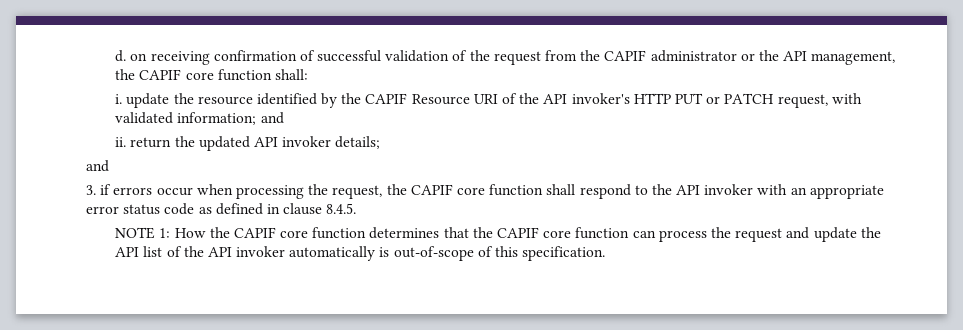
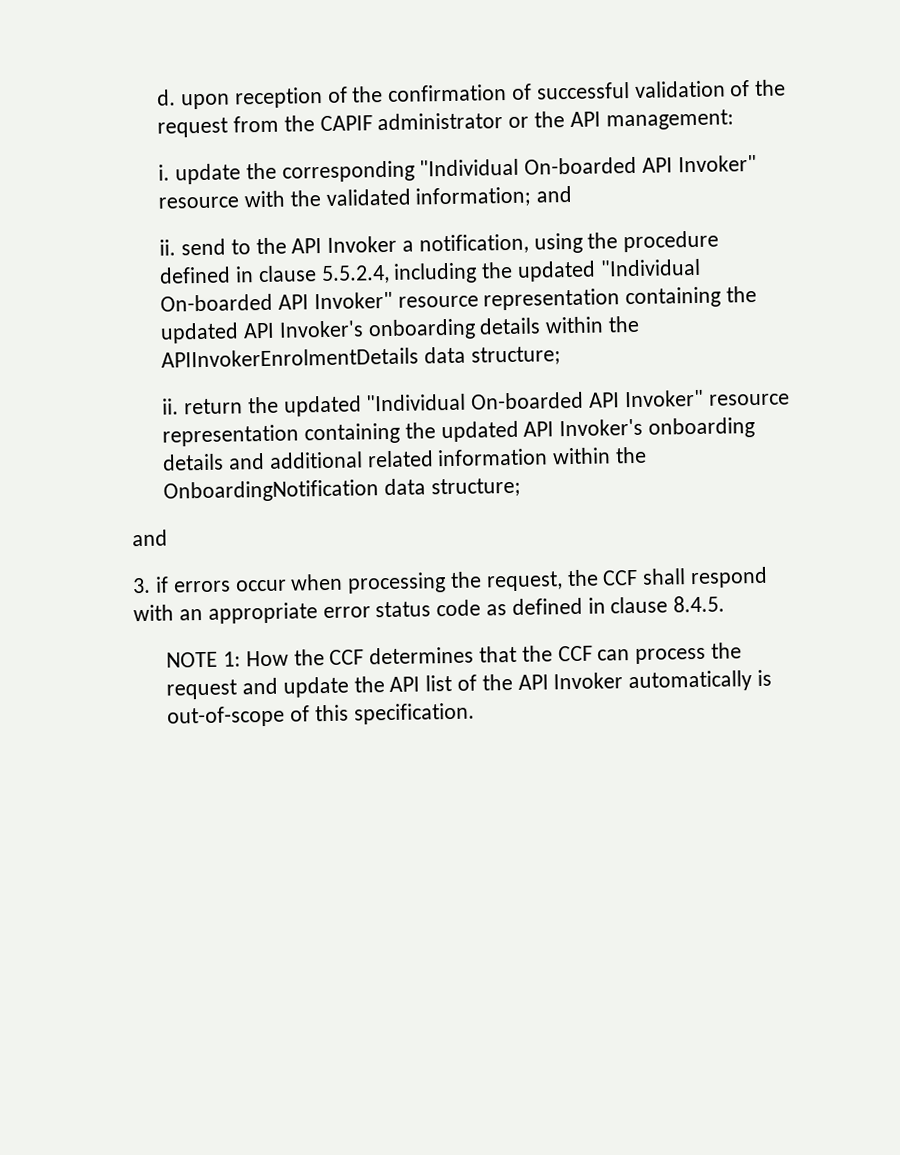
[130,51,210,65] on receiving -> [180,86,384,110] upon reception of the
[811,51,896,65] [115,69,308,81] [115,93,862,108] [115,112,284,125] [115,136,381,151] management, the CAPIF core function shall: // i. update the resource identified by the CAPIF Resource URI of the API invoker's HTTP PUT or PATCH request, with validated information; and // ii. return the updated API invoker details; -> [605,109,734,131] [158,154,757,185] [158,185,573,209] [159,230,720,256] [159,258,701,285] [160,285,757,312] [160,315,640,344] [161,346,561,368] [162,389,790,417] [162,417,755,447] [162,446,647,471] [163,477,521,503] management: // i. update the corresponding "Individual On-boarded API Invoker" resource with the validated information; and // ii. send to the API Invoker a notification, using the procedure defined in clause 5.5.2.4, including the updated "Individual On-boarded API Invoker" resource representation containing the updated API Invoker's onboarding details within the APIInvokerEnrolmentDetails data structure; // ii. return the updated "Individual On-boarded API Invoker" resource representation containing the updated API Invoker's onboarding details and additional related information within the OnboardingNotification data structure;
[410,184,754,199] CAPIF core function shall respond to the API invoker -> [602,566,768,589] CCF shall respond
[233,227,630,239] CAPIF core function determines that the CAPIF core function -> [329,645,593,665] CCF determines that the CCF
[236,246,286,257] invoker -> [553,672,624,690] Invoker

